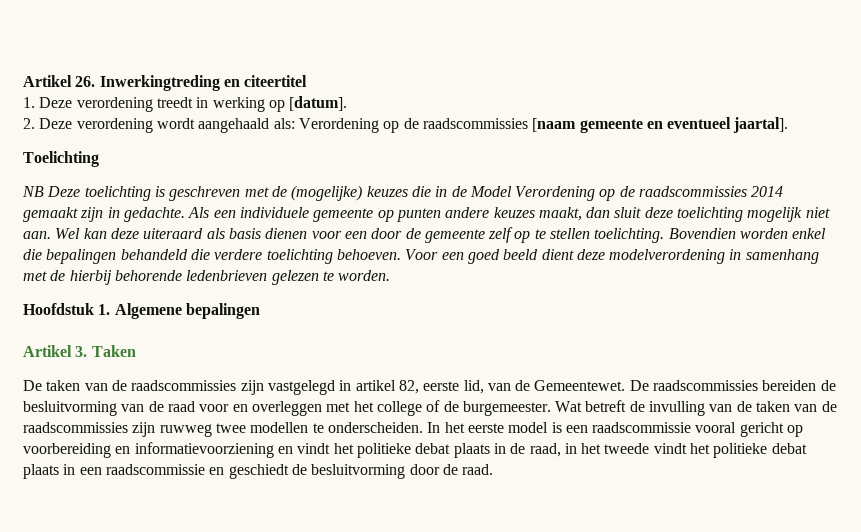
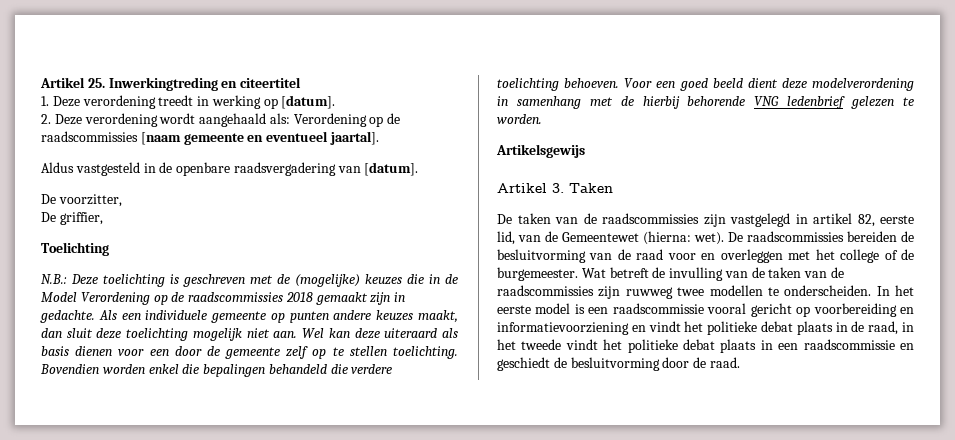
[23,75,96,87] Artikel 26. -> [40,77,105,88] Artikel 25.
(789, 125) none -> [41,162,419,176] [41,194,122,207] [41,212,103,225] // Aldus vastgesteld in de openbare raadsvergadering van [datum]. // De voorzitter, // De griffier,
[22,186,44,197] NB -> [41,274,67,284] N.B.:
[751,186,784,197] 2014 -> [285,292,313,302] 2018
[186,270,268,281] ledenbrieven -> [754,96,846,109] VNG ledenbrief
[23,303,260,319] Hoofdstuk 1. Algemene bepalingen -> [496,144,585,158] Artikelsgewijs
[534,380,626,391] Gemeentewet. -> [562,231,724,245] Gemeentewet (hierna: wet).

